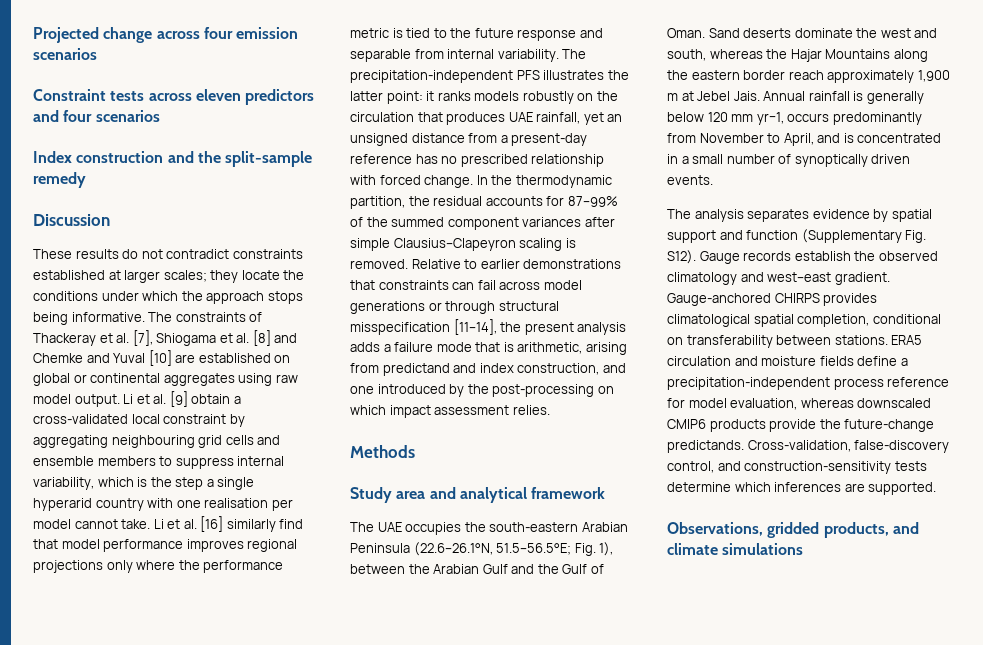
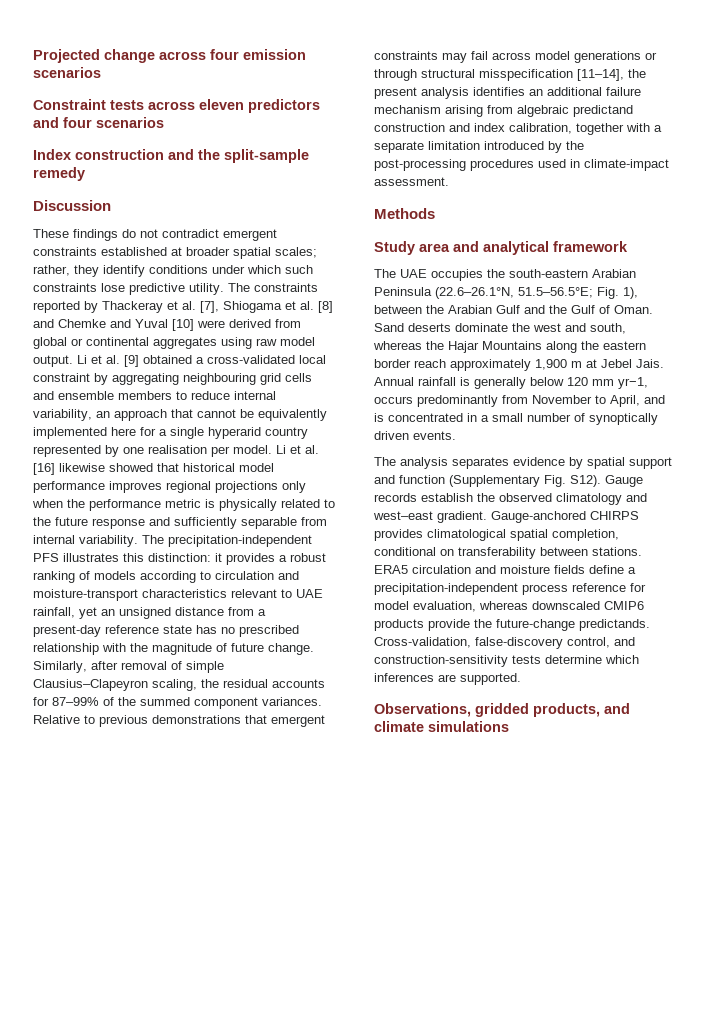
[75,249,119,259] results -> [73,229,118,241] findings
(230, 254) none -> [223,229,277,241] emergent
[124,270,305,283] [33,291,303,304] [33,312,263,325] larger scales; they locate the conditions under which the approach stops being informative. The constraints of -> [186,247,317,259] [33,265,313,277] [33,283,318,295] [33,301,98,313] broader spatial scales; rather, they identify conditions under which such constraints lose predictive utility. The constraints reported by
[175,353,291,363] are established on -> [197,319,301,328] were derived from
[191,394,231,404] obtain -> [143,355,192,364] obtained
[175,457,234,469] suppress -> [191,391,230,400] reduce
[97,477,204,490] which is the step -> [96,409,327,421] [33,427,156,439] an approach that cannot be equivalently implemented here for
[147,498,174,508] with -> [33,445,119,457] represented by
[33,519,151,529] model cannot take. -> [233,445,272,454] model.
[226,519,304,532] [33,539,58,549] similarly find that -> [59,463,235,472] likewise showed that historical
[136,560,176,570] where -> [32,499,63,508] when
[406,28,431,38] tied -> [219,499,320,511] physically related
(603, 33) none -> [174,517,237,529] sufficiently
[607,70,629,80] [350,91,618,104] [350,112,506,125] the latter point: it ranks models robustly on the circulation that produces -> [123,553,326,565] [33,571,299,583] [33,589,292,601] this distinction: it provides a robust ranking of models according to circulation and moisture-transport characteristics relevant to
(412, 159) none -> [163,625,192,634] state
[379,175,612,188] [350,196,405,209] forced change. In the thermodynamic partition, -> [130,643,314,655] [33,661,224,673] [33,679,197,691] the magnitude of future change. Similarly, after removal of simple Clausius–Clapeyron scaling,
[522,217,615,227] [350,238,576,251] [350,259,408,269] variances after simple Clausius–Clapeyron scaling is removed. -> [262,697,322,706] variances.
[480,259,520,269] earlier -> [99,715,148,727] previous
[378,280,475,290] constraints can -> [271,715,325,727] [374,51,467,63] emergent constraints may
[350,342,627,355] [350,363,626,376] [350,384,614,397] [350,405,550,418] adds a failure mode that is arithmetic, arising from predictand and index construction, and one introduced by the post-processing on which impact assessment relies. -> [473,87,641,96] [374,105,633,117] [374,123,662,135] [374,141,584,153] [374,159,669,171] [374,177,449,186] identifies an additional failure mechanism arising from algebraic predictand construction and index calibration, together with a separate limitation introduced by the post-processing procedures used in climate-impact assessment.

